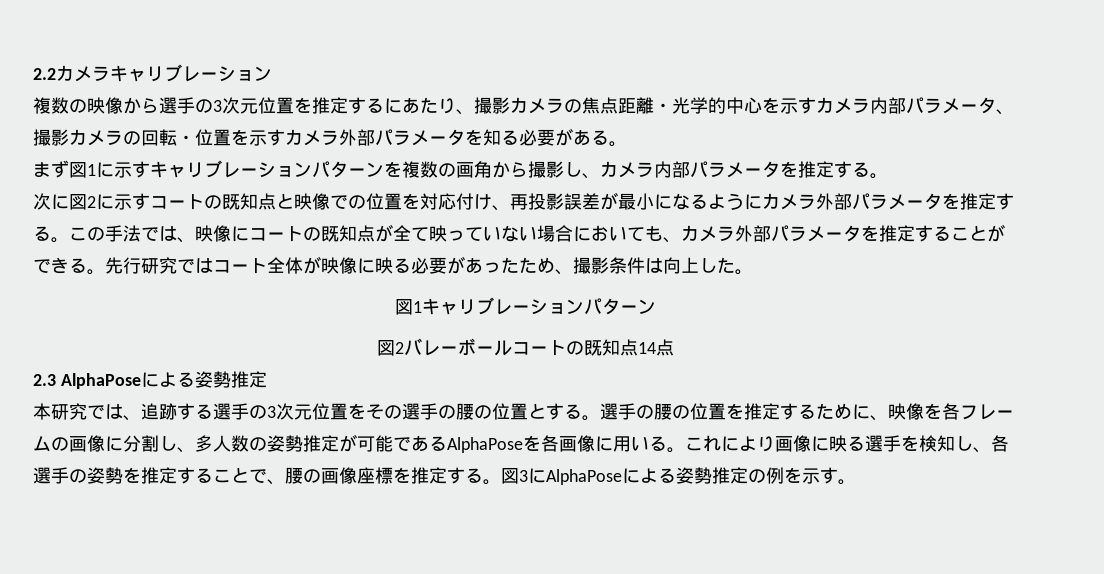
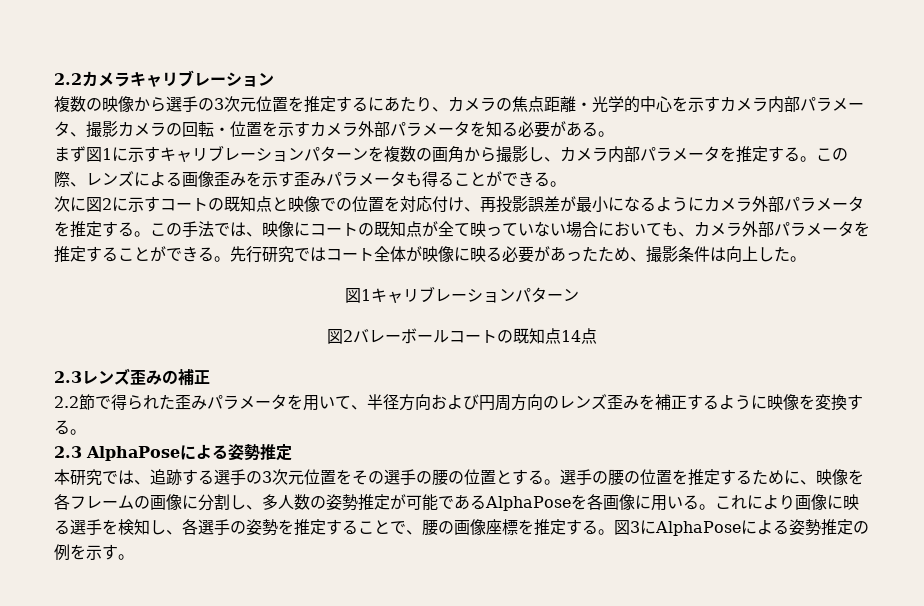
[474,97,510,114] 撮影 -> (448, 109) none
(888, 176) none -> [816,148,848,161] [54,171,566,188] この際、レンズによる画像歪みを示す歪みパラメータも得ることができる。
(674, 347) none -> [54,368,210,386] [54,394,863,411] [54,420,86,435] // 2.3レンズ歪みの補正 // 2.2節で得られた歪みパラメータを用いて、半径方向および円周方向のレンズ歪みを補正するように映像を変換する。

